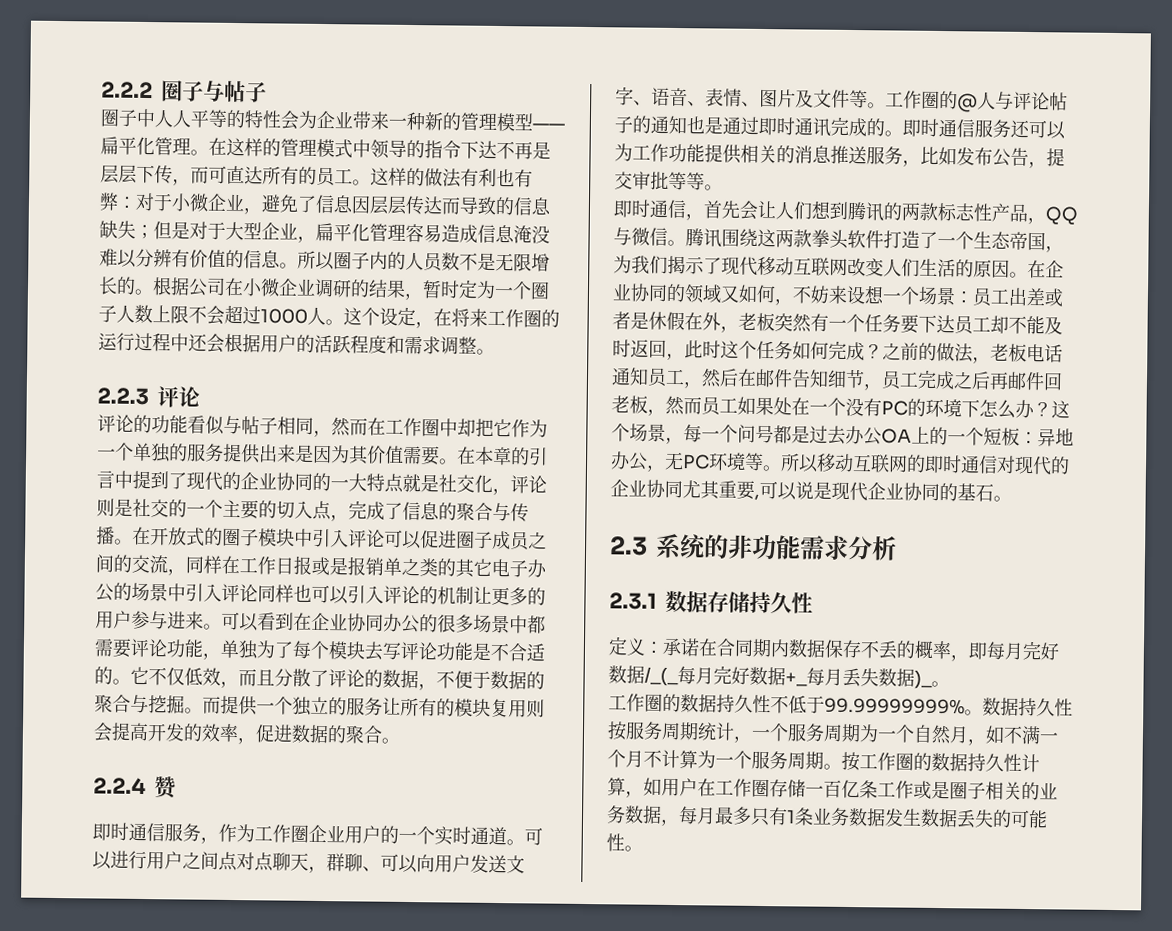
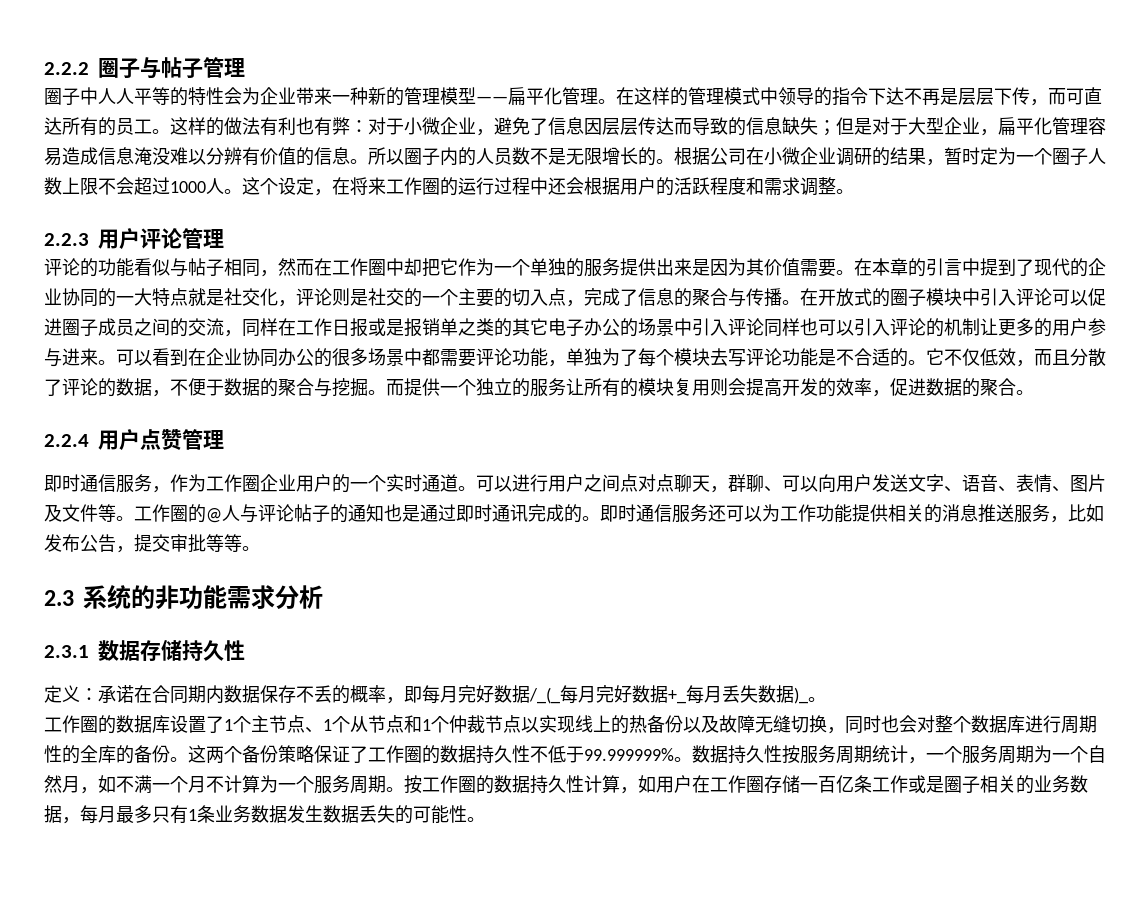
(267, 92) none -> [203,57,245,78] 管理
[157,386,200,408] 评论 -> [98,228,224,250] 用户评论管理
(146, 786) none -> [98,429,161,451] 用户点
(178, 788) none -> [182,429,224,450] 管理
[613,199,1078,225] [613,227,1064,253] [613,255,1064,279] [612,283,1064,307] [612,311,1063,335] [612,339,1063,364] [611,367,1063,391] [611,395,1070,419] [611,423,1074,447] [610,451,1070,476] [610,479,1012,502] // 即时通信，首先会让人们想到腾讯的两款标志性产品，QQ与微信。腾讯围绕这两款拳头软件打造了一个生态帝国，为我们揭示了现代移动互联网改变人们生活的原因。在企业协同的领域又如何，不妨来设想一个场景：员工出差或者是休假在外，老板突然有一个任务要下达员工却不能及时返回，此时这个任务如何完成？之前的做法，老板电话通知员工，然后在邮件告知细节，员工完成之后再邮件回老板，然而员工如果处在一个没有PC的环境下怎么办？这个场景，每一个问号都是过去办公OA上的一个短板：异地办公，无PC环境等。所以移动互联网的即时通信对现代的企业协同尤其重要,可以说是现代企业协同的基石。 -> (260, 548) none
(717, 703) none -> [152,715,1097,734] [44,745,476,764] 库设置了1个主节点、1个从节点和1个仲裁节点以实现线上的热备份以及故障无缝切换，同时也会对整个数据库进行周期性的全库的备份。这两个备份策略保证了工作圈的数据
[824,697,965,715] 99.99999999% -> [584,748,674,761] 99.999999%

